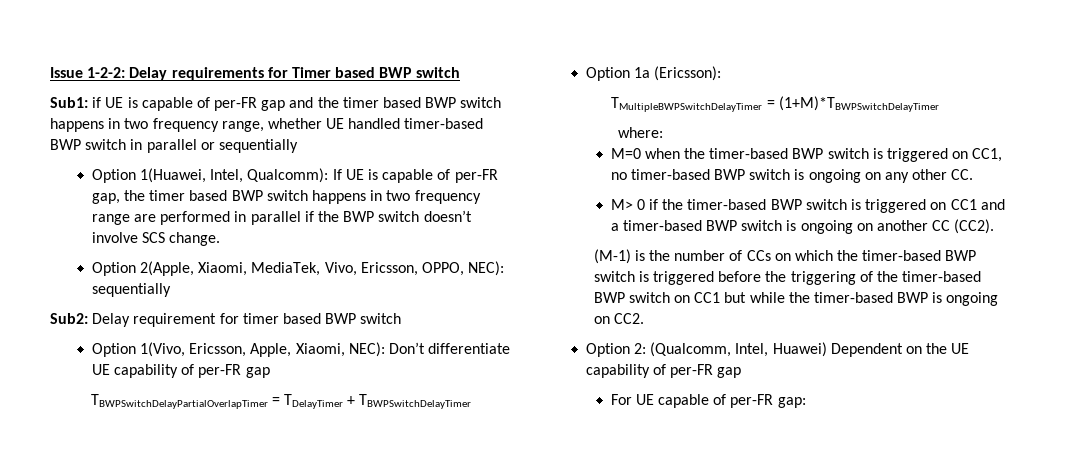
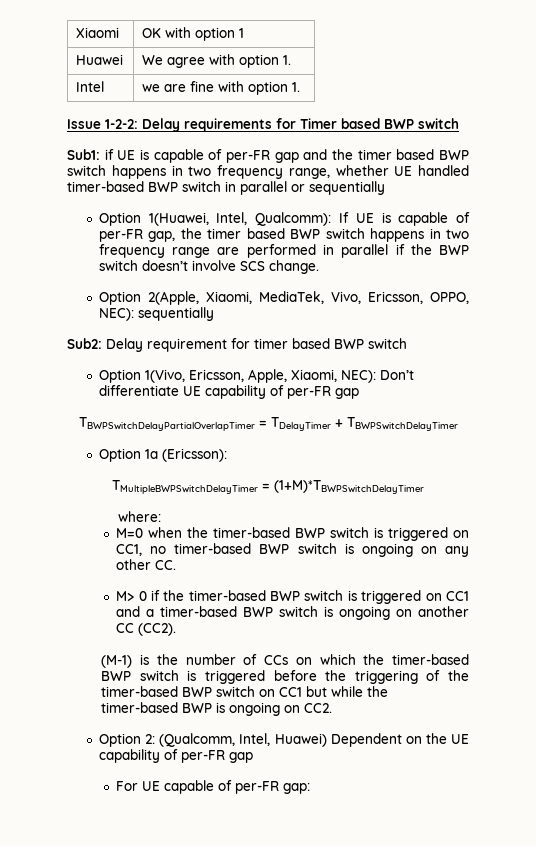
(50, 72) none -> [76,27,120,38] [142,27,245,41] [76,54,124,65] [142,54,292,68] [76,81,105,92] [142,81,301,95] Xiaomi | OK with option 1 // Huawei | We agree with option 1. // Intel | we are fine with option 1. //

